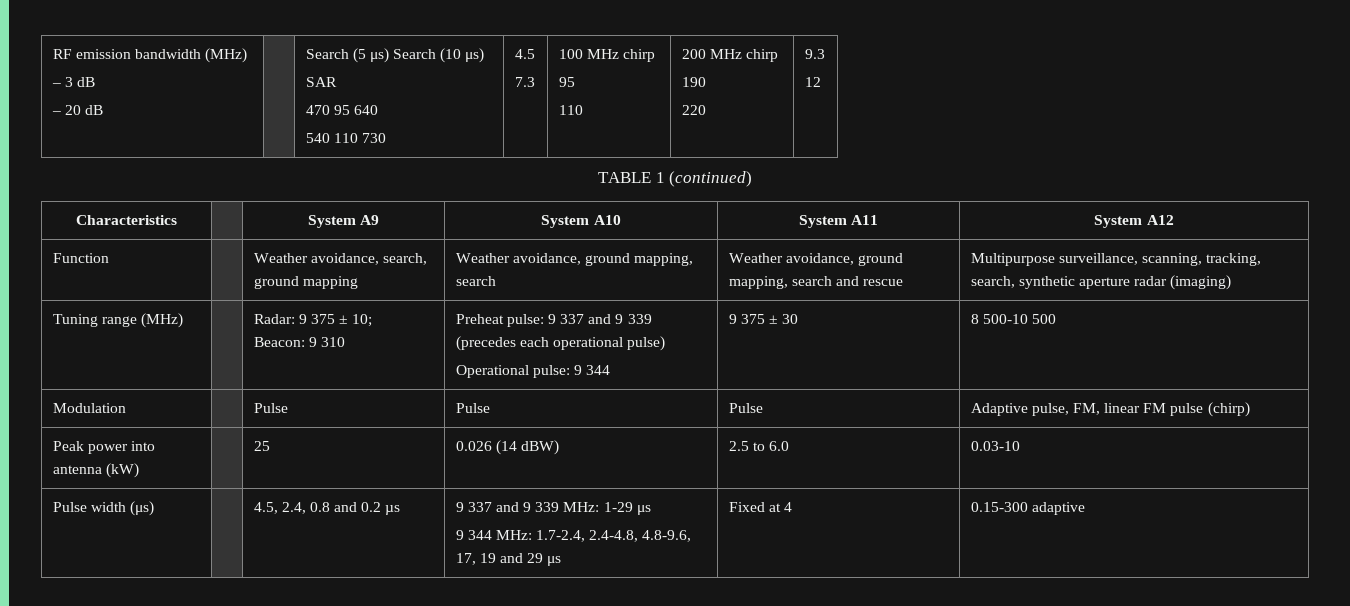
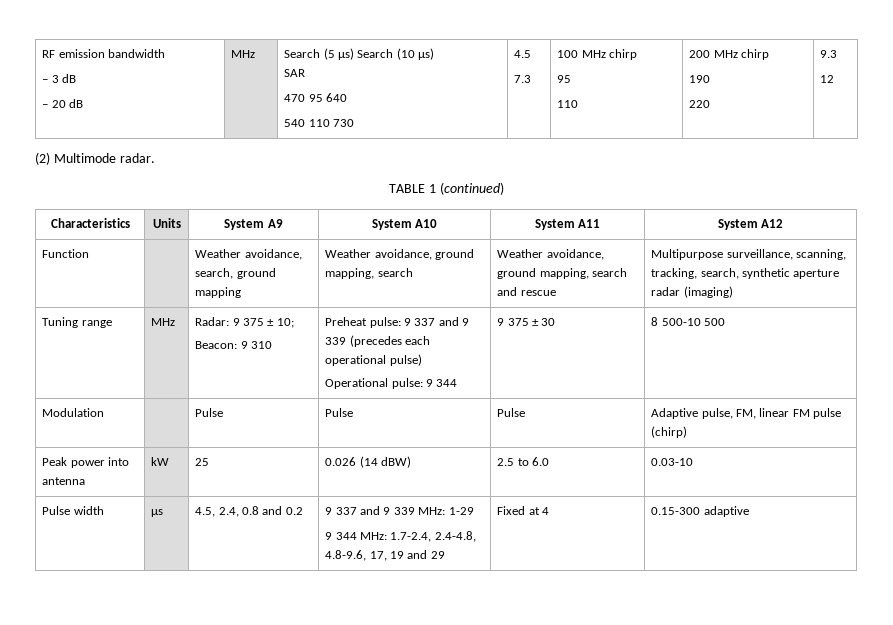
[205,48,248,63] (MHz) -> (166, 53) none
(103, 110) none -> [231,50,256,58] MHz
(821, 82) none -> [35,152,155,165] // (2) Multimode radar.
(177, 220) none -> [152,218,181,228] Units
[140,313,183,328] (MHz) | -> [151,318,176,326] | MHz
[105,463,139,478] (kW) | -> [151,457,170,466] | kW
[129,501,154,516] (μs) | -> [151,509,164,517] | μs
[385,505,401,515] µs -> (303, 511) none
[636,505,651,515] μs -> (474, 511) none
[547,556,562,566] μs -> (445, 555) none

